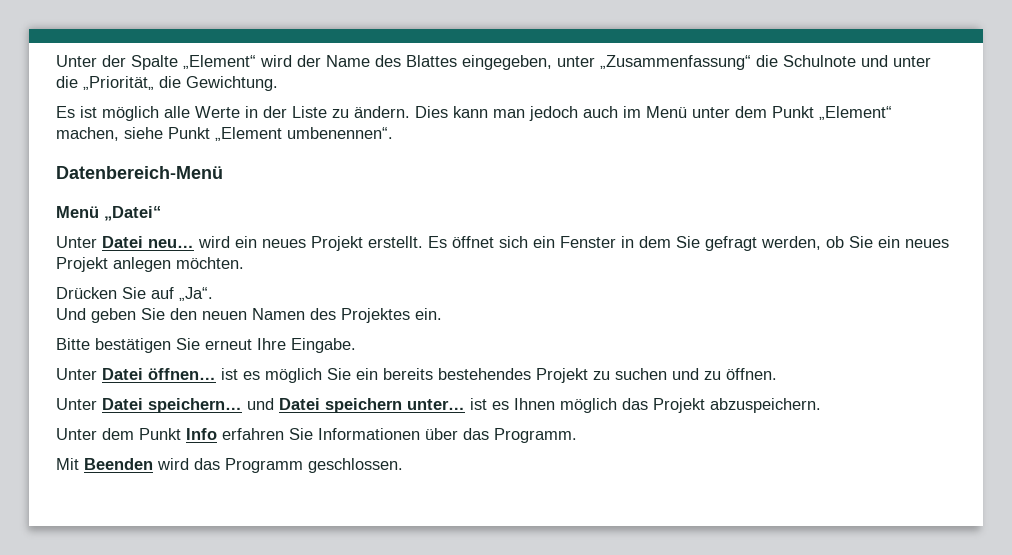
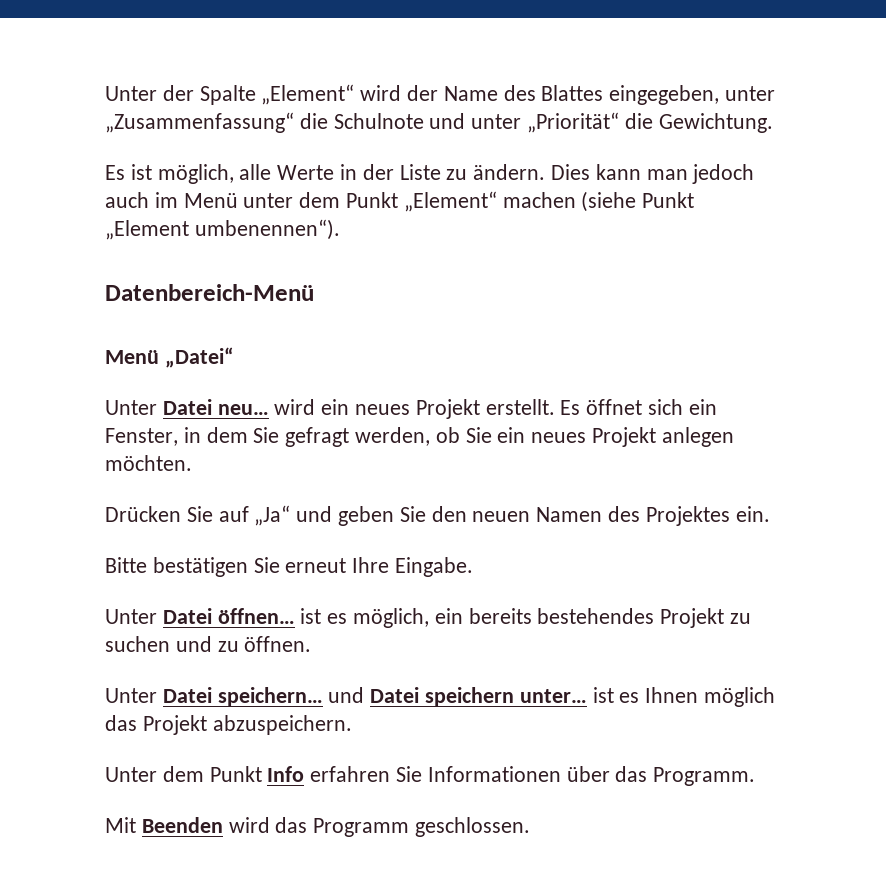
[56,76,154,90] die „Priorität„ -> [527,112,620,133] „Priorität“
[102,106,159,121] möglich -> [157,164,234,184] möglich,
[56,127,163,141] machen, siehe -> [502,191,637,212] machen (siehe
[287,127,393,139] umbenennen“. -> [194,219,340,240] umbenennen“).
[560,236,616,248] Fenster -> [105,428,178,446] Fenster,
[179,287,213,301] [56,308,86,320] „Ja“. // Und -> [254,505,333,526] „Ja“ und
[265,368,351,383] möglich Sie -> [353,608,430,628] möglich,

